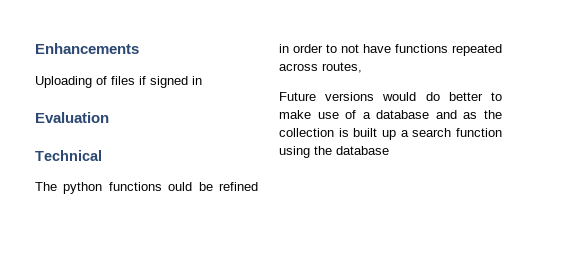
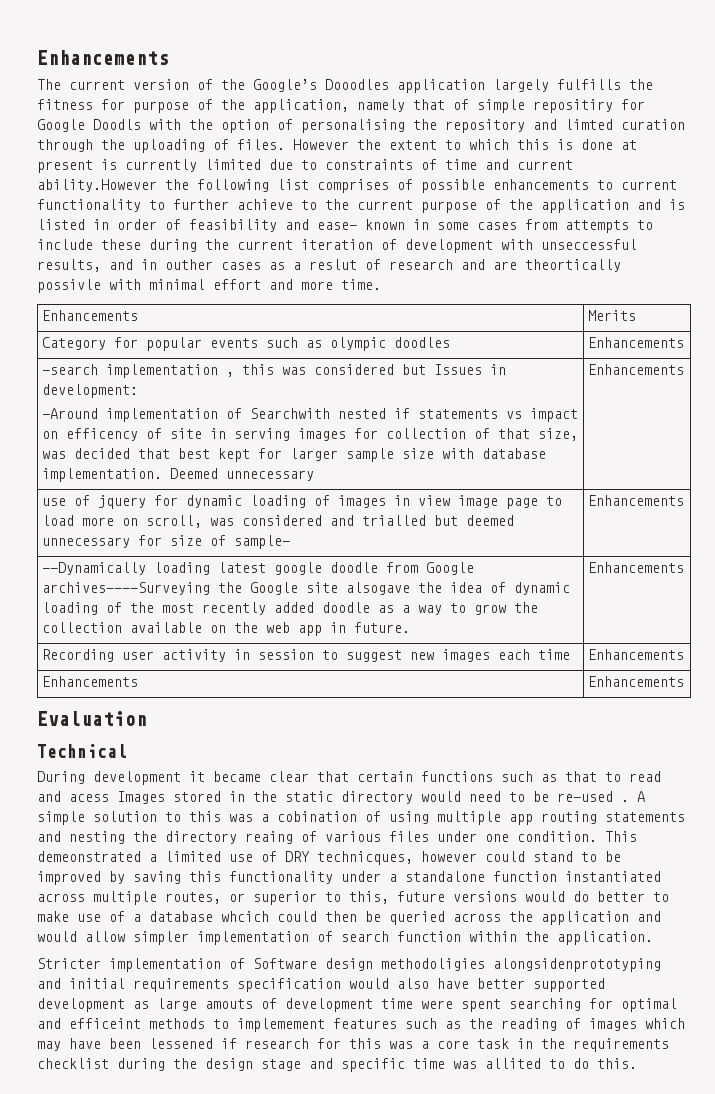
[35,43,139,54] [35,76,202,88] [35,112,109,123] [35,150,102,161] [35,182,258,194] [279,44,502,56] [279,62,362,73] [279,92,316,101] Enhancements // Uploading of files if signed in // Evaluation // Technical // The python functions ould be refined in order to not have functions repeated across routes, // Future -> [37,50,169,65] [37,79,653,93] [37,99,645,113] [37,119,685,133] [37,139,637,153] [37,159,573,173] [37,179,677,193] [37,199,685,213] [37,219,653,233] [37,239,637,253] [37,259,621,272] [37,279,381,293] [41,310,138,321] [587,310,636,321] [41,337,450,351] [587,337,684,348] [41,364,506,378] [41,384,138,398] [41,408,578,422] [41,428,578,441] [41,448,546,462] [41,468,314,482] [587,364,684,375] [41,495,562,509] [41,515,514,528] [41,535,290,549] [587,495,684,506] [41,562,474,575] [41,582,570,595] [41,602,538,615] [41,622,410,636] [587,562,684,573] [41,649,570,662] [587,649,684,660] [41,676,138,687] [587,676,684,687] [37,711,147,726] [37,744,127,758] [37,771,661,785] [37,791,645,804] [37,811,685,825] [37,831,637,844] [37,851,621,865] [37,871,661,885] [37,891,445,905] Enhancements // The current version of the Google’s Dooodles application largely fulfills the fitness for purpose of the application, namely that of simple repositiry for Google Doodls with the option of personalising the repository and limted curation through the uploading of files. However the extent to which this is done at present is currently limited due to constraints of time and current ability.However the following list comprises of possible enhancements to current functionality to further achieve to the current purpose of the application and is listed in order of feasibility and ease- known in some cases from attempts to include these during the current iteration of development with unseccessful results, and in outher cases as a reslut of research and are theortically possivle with minimal effort and more time. // Enhancements | Merits // Category for popular events such as olympic doodles | Enhancements // -search implementation , this was considered but Issues in development: // -Around implementation of Searchwith nested if statements vs impact on efficency of site in serving images for collection of that size, was decided that best kept for larger sample size with database implementation. Deemed unnecessary | Enhancements // use of jquery for dynamic loading of images in view image page to load more on scroll, was considered and trialled but deemed unnecessary for size of sample- | Enhancements // --Dynamically loading latest google doodle from Google archives----Surveying the Google site alsogave the idea of dynamic loading of the most recently added doodle as a way to grow the collection available on the web app in future. | Enhancements // Recording user activity in session to suggest new images each time | Enhancements // Enhancements | Enhancements // Evaluation // Technical // During development it became clear that certain functions such as that to read and acess Images stored in the static directory would need to be re-used . A simple solution to this was a cobination of using multiple app routing statements and nesting the directory reaing of various files under one condition. This demeonstrated a limited use of DRY technicques, however could stand to be improved by saving this functionality under a standalone function instantiated across multiple routes, or superior to this, future
[435,110,502,119] [279,128,502,140] [279,146,389,158] and as the collection is built up a search function using the database -> [221,911,661,925] [37,931,653,945] [37,958,661,972] [37,978,605,992] [37,998,677,1012] [37,1018,685,1032] [37,1038,669,1052] [37,1058,637,1072] whcich could then be queried across the application and would allow simpler implementation of search function within the application. // Stricter implementation of Software design methodoligies alongsidenprototyping and initial requirements specification would also have better supported development as large amouts of development time were spent searching for optimal and efficeint methods to implemement features such as the reading of images which may have been lessened if research for this was a core task in the requirements checklist during the design stage and specific time was allited to do this.

